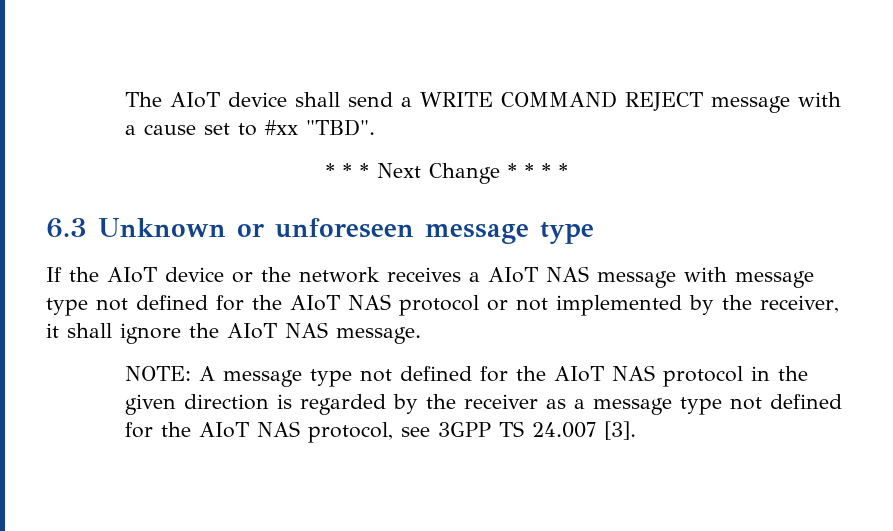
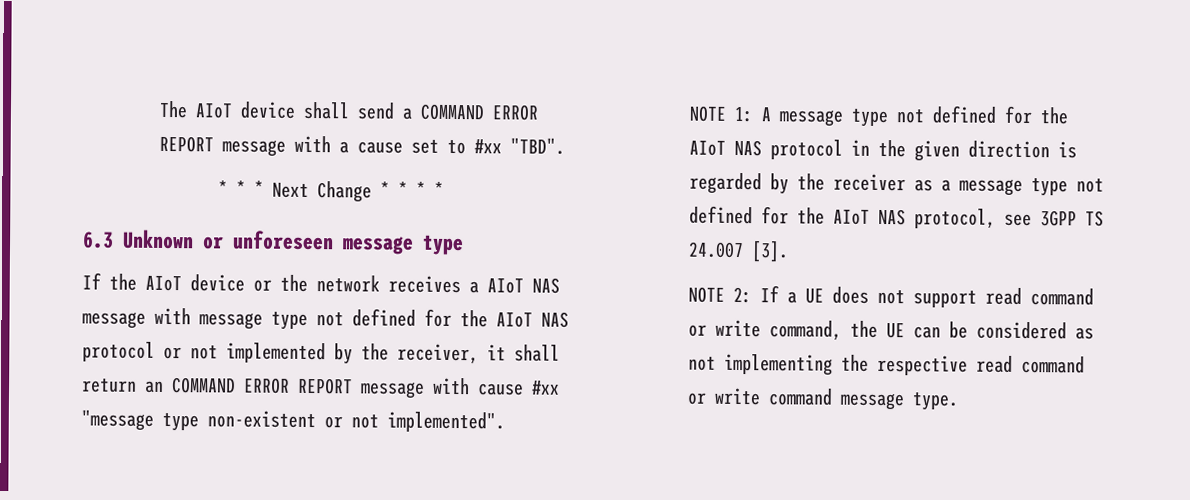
[419,91,703,111] WRITE COMMAND REJECT -> [419,103,539,121] [158,135,214,153] COMMAND ERROR REPORT
[120,322,421,344] [124,366,191,381] ignore the AIoT NAS message. // NOTE: -> [81,377,560,399] [81,409,505,433] [688,105,754,123] return an COMMAND ERROR REPORT message with cause #xx "message type non-existent or not implemented". // NOTE 1:
(636, 430) none -> [687,285,1094,308] [687,319,1094,341] [687,353,1085,376] [686,387,959,411] // NOTE 2: If a UE does not support read command or write command, the UE can be considered as not implementing the respective read command or write command message type.

